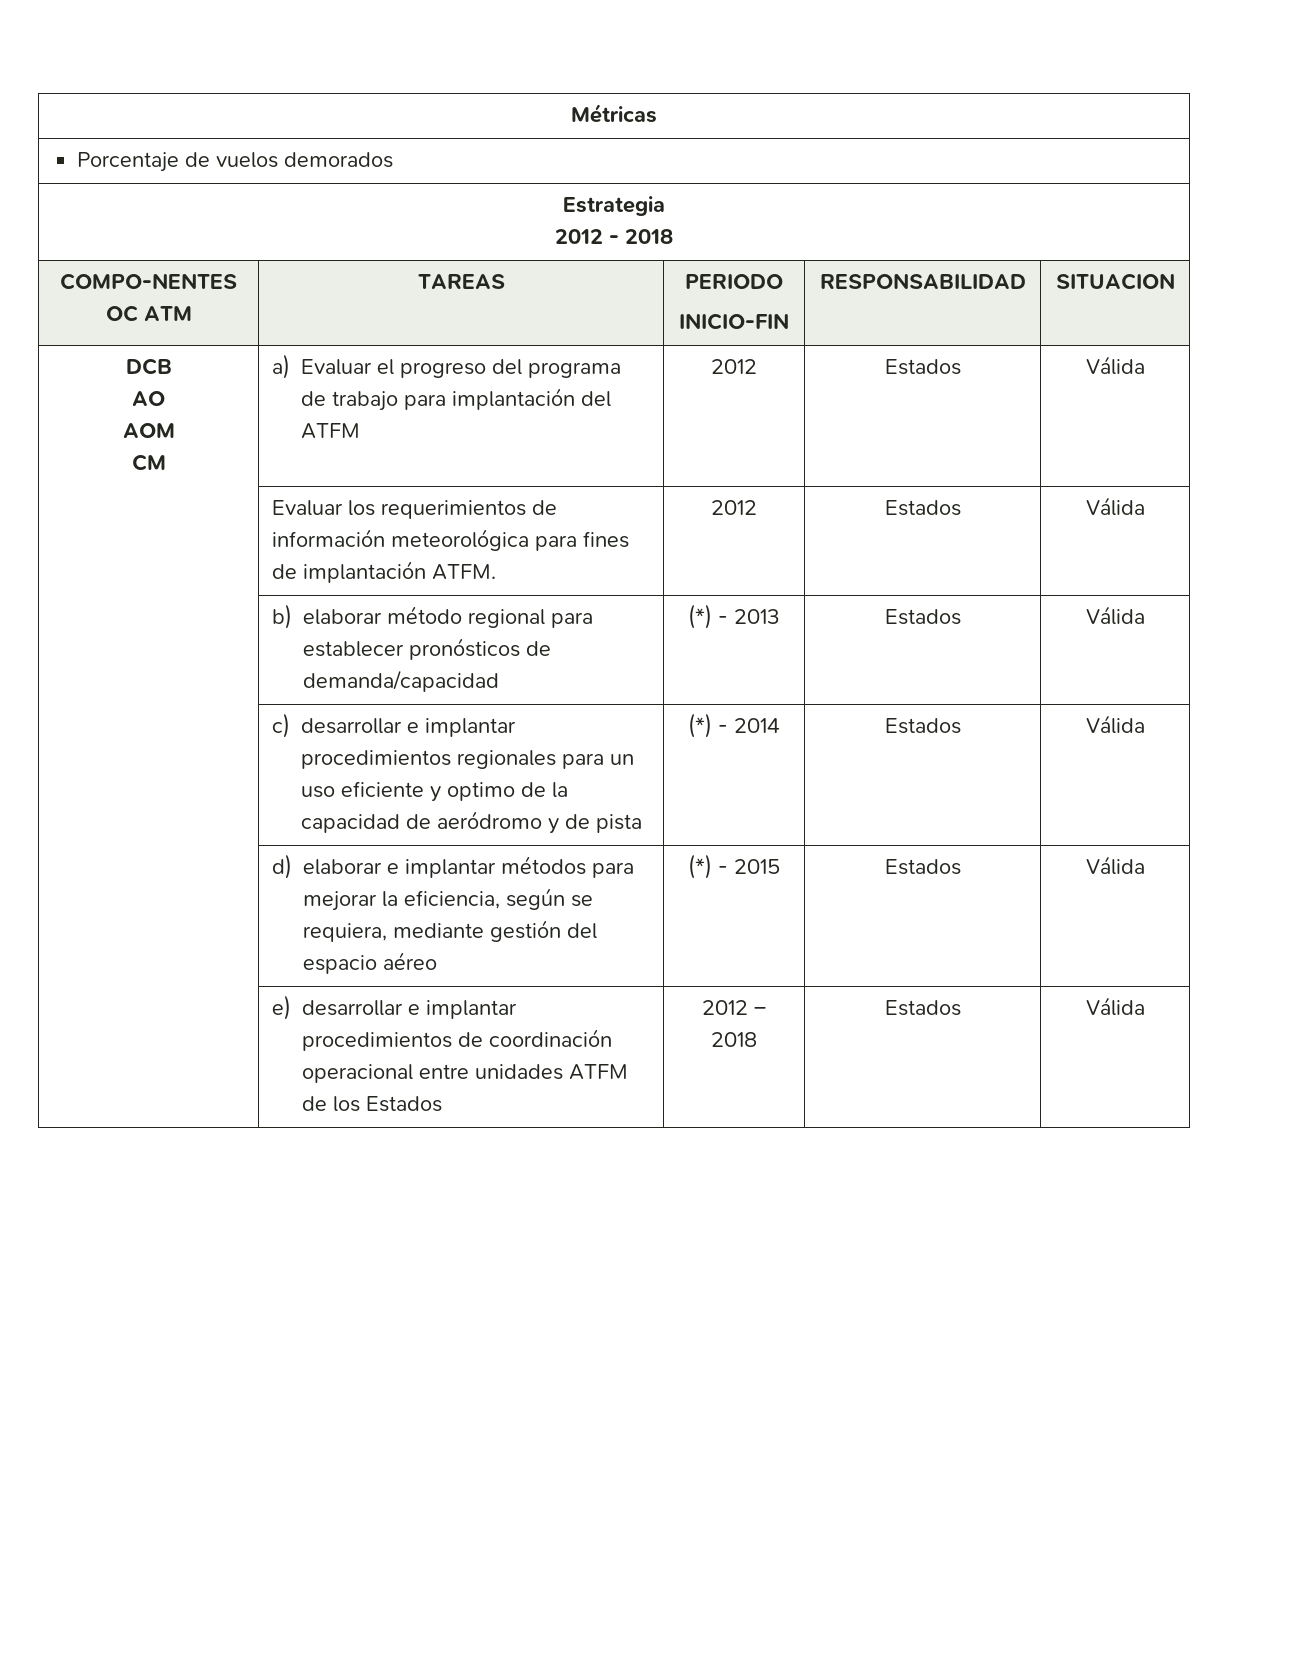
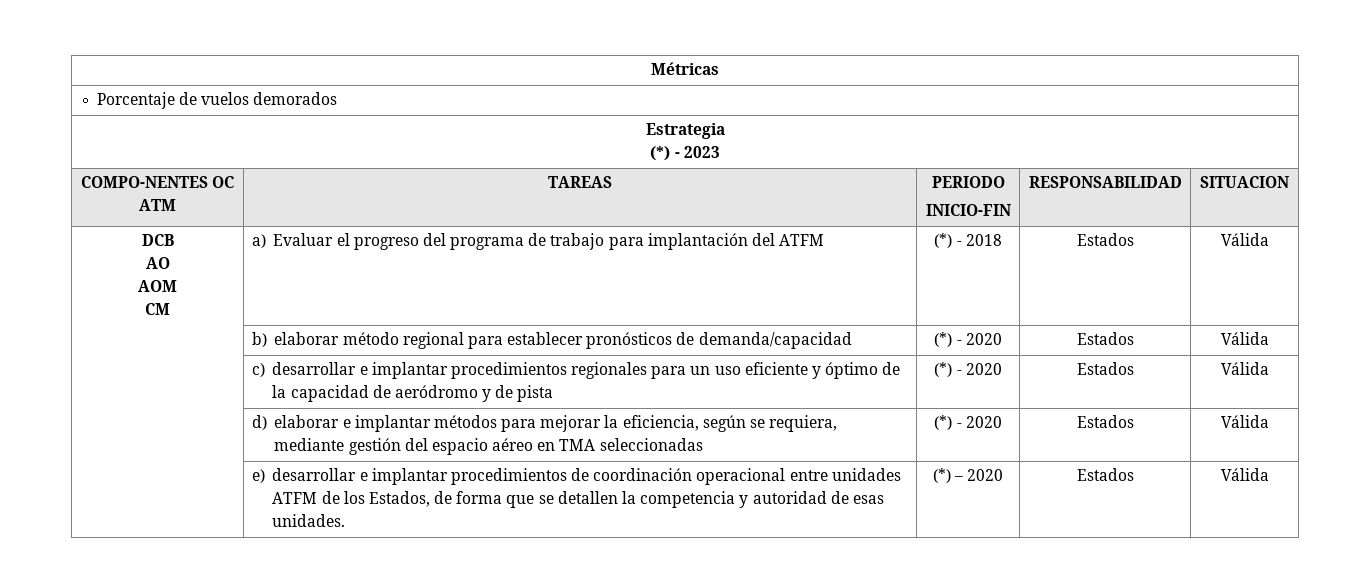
[555,229,673,244] 2012 - 2018 -> [650,146,720,161] (*) - 2023
[711,359,757,374] [884,359,961,375] [1085,356,1145,375] [272,500,558,519] [272,529,630,551] [272,561,497,583] [711,500,757,515] 2012 | Estados | Válida // | Evaluar los requerimientos de información meteorológica para fines de implantación ATFM. | 2012 -> [934,233,1002,248] (*) - 2018
[734,609,780,624] 2013 -> [965,333,1002,345] 2020
[447,782,516,801] optimo -> [825,362,879,379] óptimo
[734,718,780,733] 2014 -> [965,363,1002,375] 2020
[688,854,780,879] | (*) - 2015 -> [537,438,703,451] [934,415,1002,430] en TMA seleccionadas | (*) - 2020
[366,1096,443,1112] [702,1000,766,1015] [711,1032,757,1047] Estados | 2012 – 2018 -> [368,491,884,508] [272,514,346,527] [932,468,1004,483] Estados, de forma que se detallen la competencia y autoridad de esas unidades. | (*) – 2020

